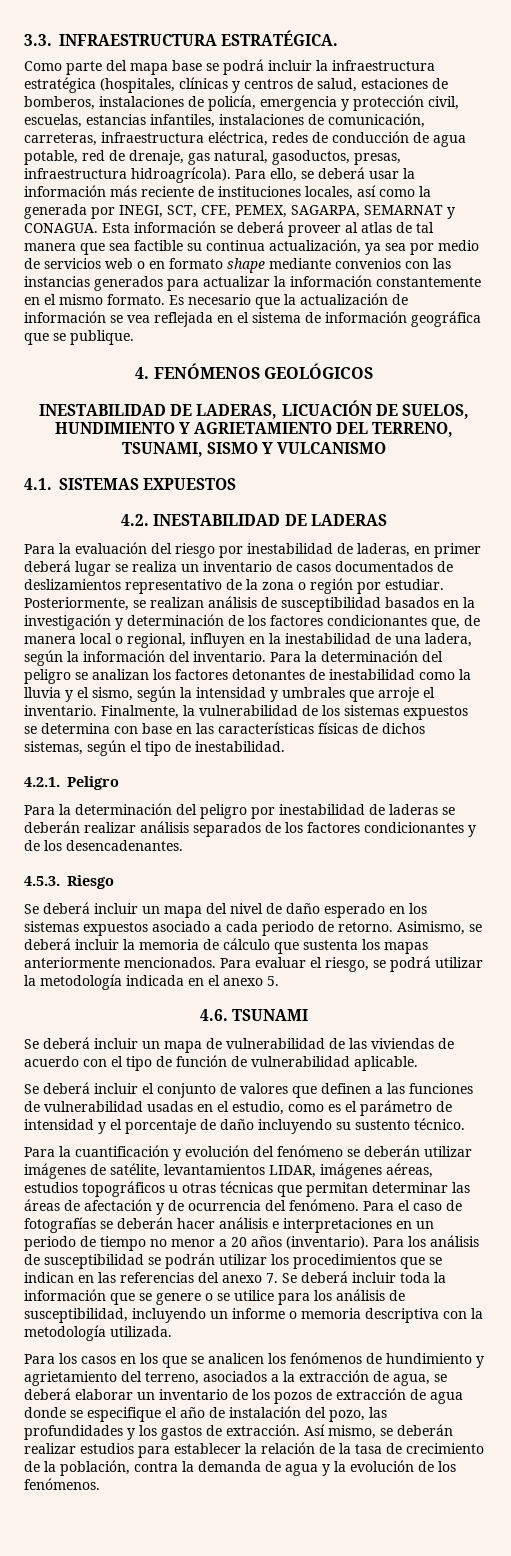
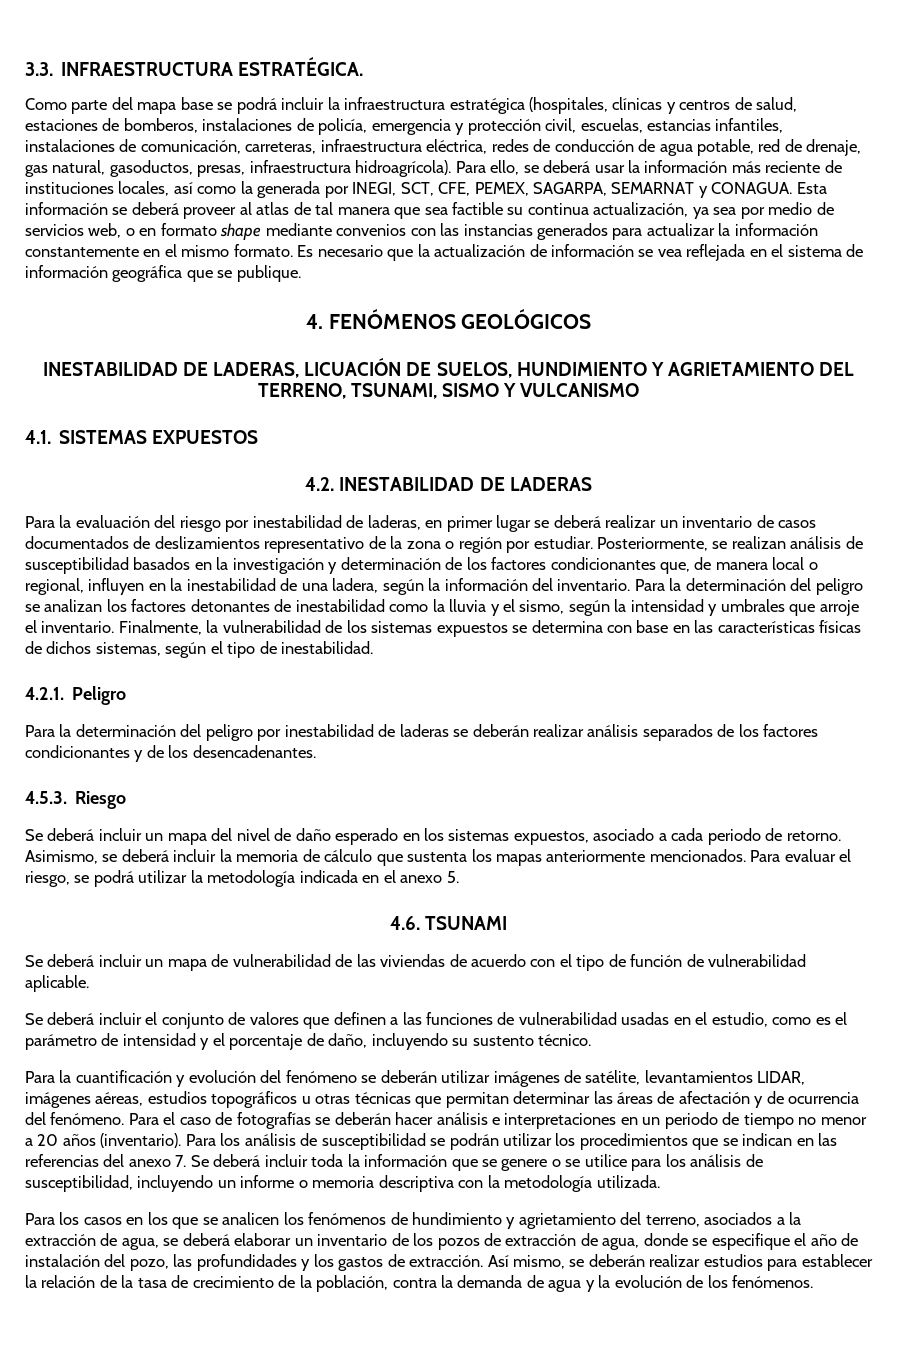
[105,258,133,269] web -> [88,223,122,238] web,
[24,560,71,572] deberá -> (493, 524) none
[132,561,177,572] realiza -> [553,515,657,528] deberá realizar
[83,922,148,936] expuestos -> [513,831,589,845] expuestos,
[220,1119,254,1130] daño -> [328,1033,368,1048] daño,
[430,1392,463,1404] agua -> [602,1238,640,1250] agua,

